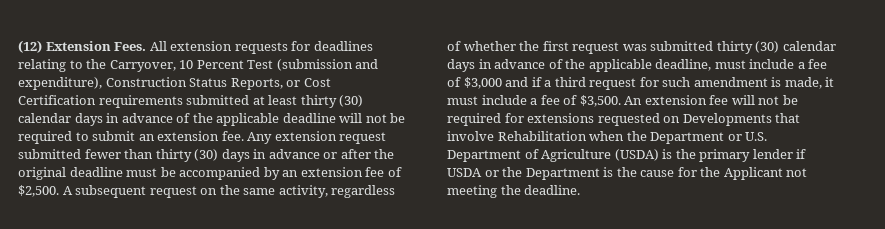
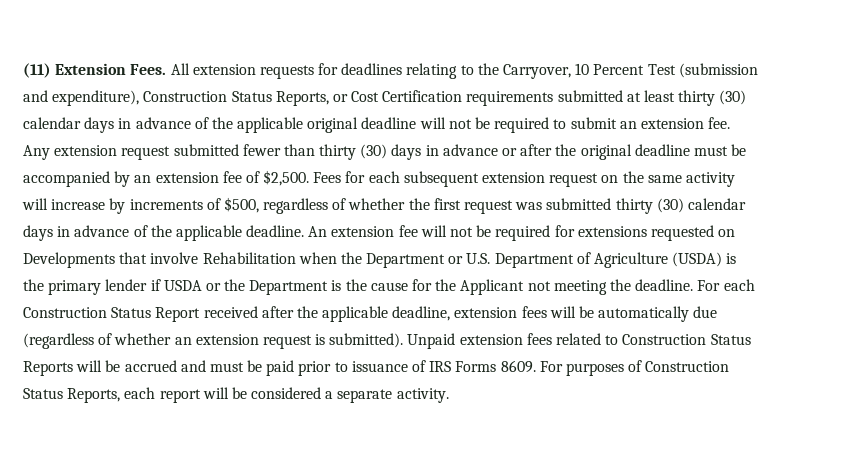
[18,40,42,53] (12) -> [23,63,51,78] (11)
(280, 119) none -> [307,117,359,133] original
[62,185,328,198] A subsequent request on the same activity, -> [313,171,735,187] [22,197,259,214] Fees for each subsequent extension request on the same activity will increase by increments of $500,
[655,59,828,71] [447,77,835,90] [447,95,621,107] deadline, must include a fee of $3,000 and if a third request for such amendment is made, it must include a fee of $3,500. -> [246,225,305,237] deadline.
(581, 190) none -> [697,279,755,291] [23,306,718,322] [23,333,751,349] [23,360,730,376] [23,387,449,403] For each Construction Status Report received after the applicable deadline, extension fees will be automatically due (regardless of whether an extension request is submitted). Unpaid extension fees related to Construction Status Reports will be accrued and must be paid prior to issuance of IRS Forms 8609. For purposes of Construction Status Reports, each report will be considered a separate activity.

